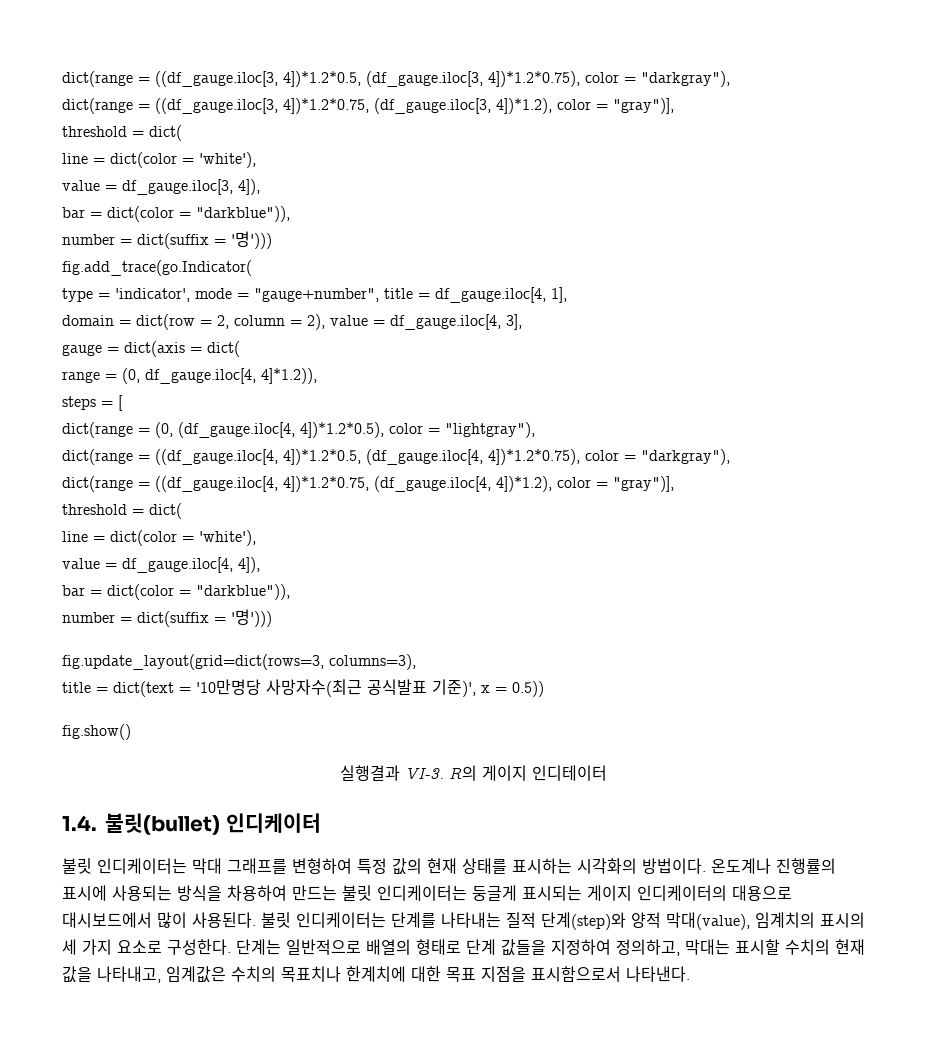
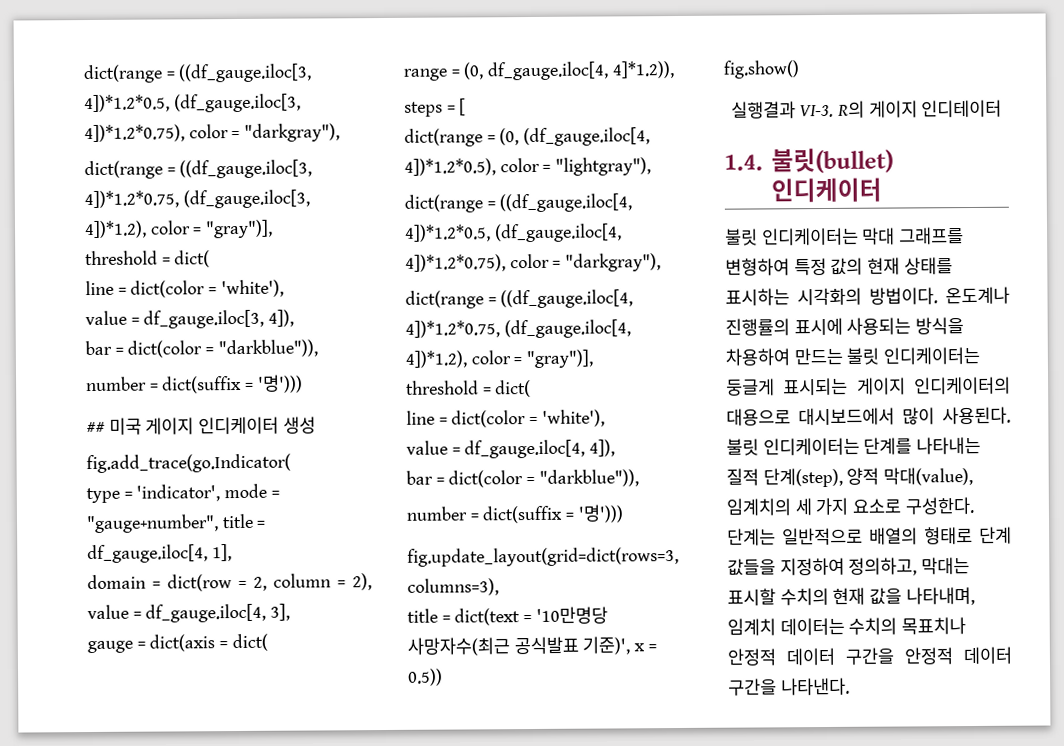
(272, 240) none -> [86,416,316,435] // ## 미국 게이지 인디케이터 생성
[541,912,626,930] 단계(step)와 -> [762,467,843,488] 단계(step),
[820,912,865,928] 표시의 -> (791, 507) none
[97,966,621,983] 나타내고, 임계값은 수치의 목표치나 한계치에 대한 목표 지점을 표시함으로서 -> [905,586,975,606] [727,617,967,636] [727,646,1012,666] [728,678,777,696] 나타내며, 임계치 데이터는 수치의 목표치나 안정적 데이터 구간을 안정적 데이터 구간을

